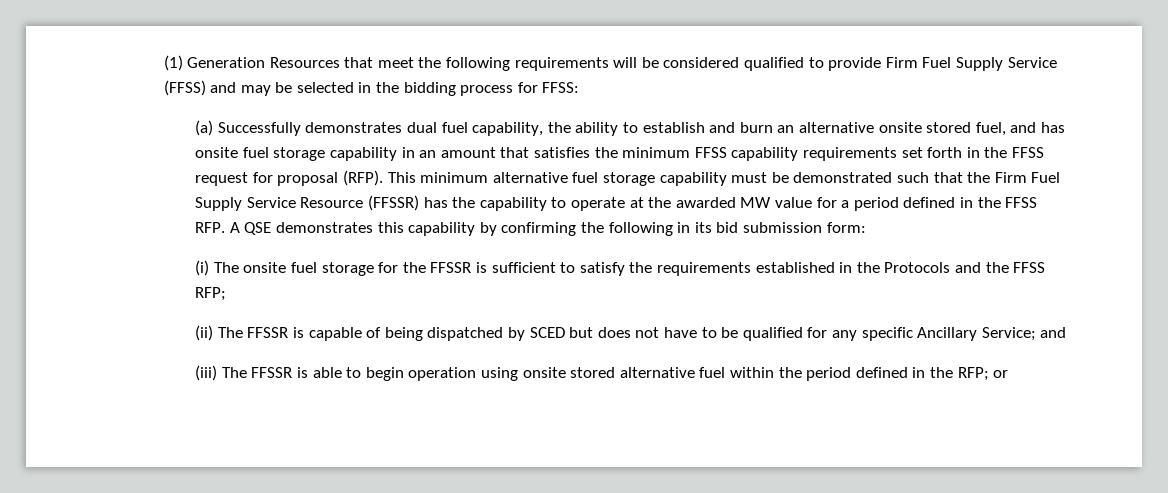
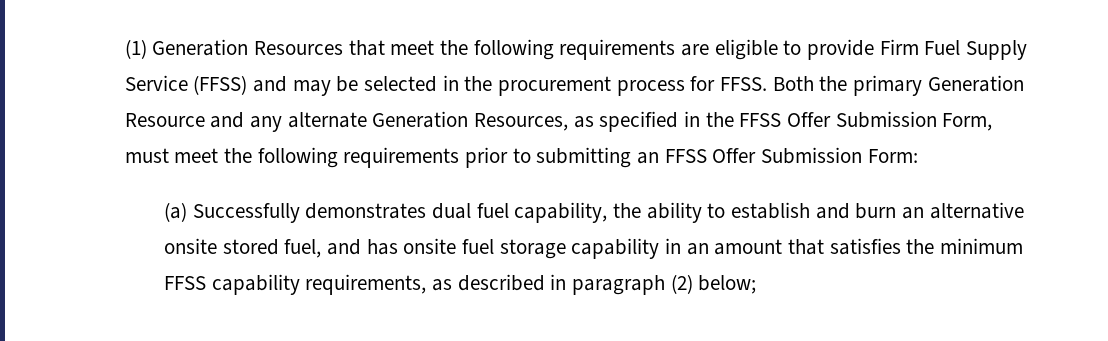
[613,57,805,71] will be considered qualified -> [681,39,778,60] are eligible
[403,82,456,96] bidding -> [498,76,612,96] procurement
[542,82,580,93] FFSS: -> [720,75,1024,96] [124,111,993,132] [124,147,918,168] FFSS. Both the primary Generation Resource and any alternate Generation Resources, as specified in the FFSS Offer Submission Form, must meet the following requirements prior to submitting an FFSS Offer Submission Form:
[802,147,1044,161] [195,170,1061,186] [195,195,1038,211] [195,222,866,236] [195,260,1046,276] [195,287,227,301] [195,325,1067,341] [195,365,1009,381] requirements set forth in the FFSS request for proposal (RFP). This minimum alternative fuel storage capability must be demonstrated such that the Firm Fuel Supply Service Resource (FFSSR) has the capability to operate at the awarded MW value for a period defined in the FFSS RFP. A QSE demonstrates this capability by confirming the following in its bid submission form: // (i) The onsite fuel storage for the FFSSR is sufficient to satisfy the requirements established in the Protocols and the FFSS RFP; // (ii) The FFSSR is capable of being dispatched by SCED but does not have to be qualified for any specific Ancillary Service; and // (iii) The FFSSR is able to begin operation using onsite stored alternative fuel within the period defined in the RFP; or -> [305,274,757,295] requirements, as described in paragraph (2) below;

